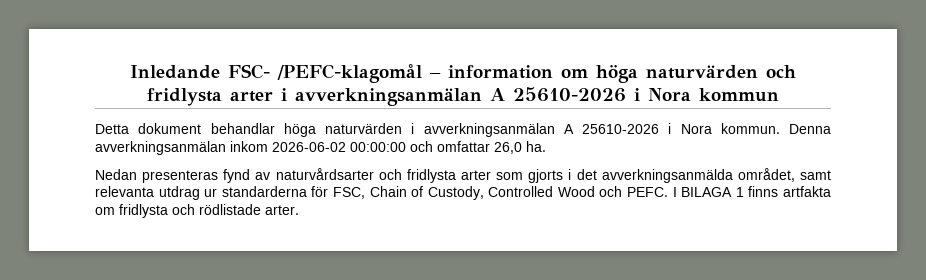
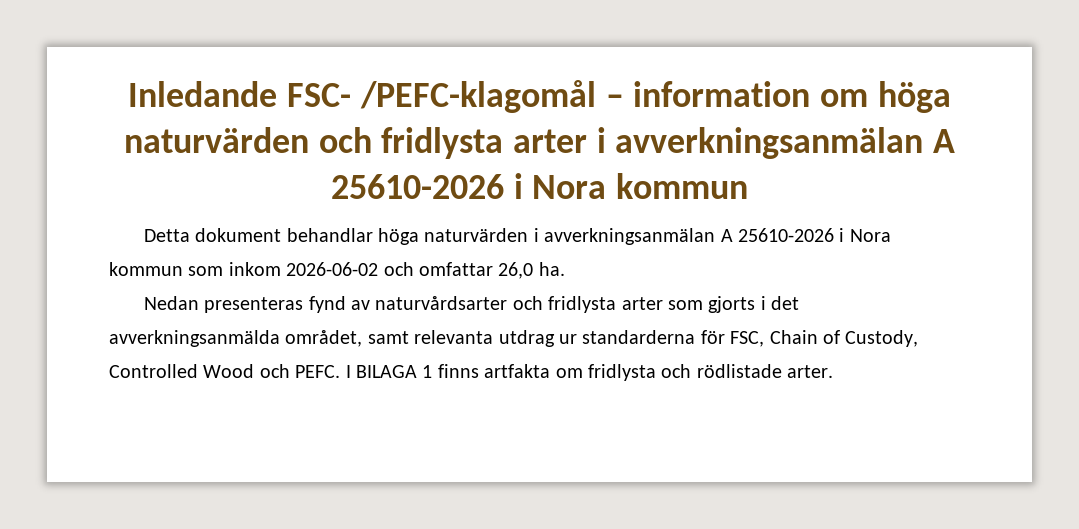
[720,123,831,134] [95,141,226,155] kommun. Denna avverkningsanmälan -> [109,262,224,276] kommun som
[350,142,406,152] 00:00:00 -> (379, 269) none

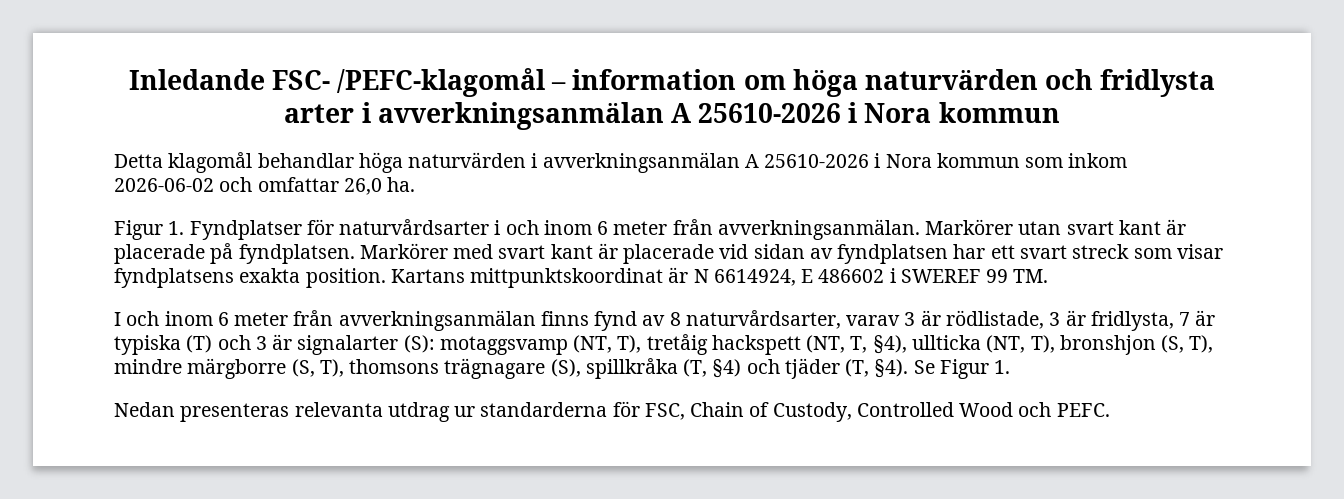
[195,228,282,242] dokument -> [168,152,253,173] klagomål
[143,296,800,313] [109,330,409,347] Nedan presenteras fynd av naturvårdsarter och fridlysta arter som gjorts i det avverkningsanmälda området, samt -> [114,219,1187,240] [114,243,1223,264] [114,267,1049,288] [114,310,1216,331] [114,334,1214,355] [114,358,1011,379] [114,402,290,422] Figur 1. Fyndplatser för naturvårdsarter i och inom 6 meter från avverkningsanmälan. Markörer utan svart kant är placerade på fyndplatsen. Markörer med svart kant är placerade vid sidan av fyndplatsen har ett svart streck som visar fyndplatsens exakta position. Kartans mittpunktskoordinat är N 6614924, E 486602 i SWEREF 99 TM. // I och inom 6 meter från avverkningsanmälan finns fynd av 8 naturvårdsarter, varav 3 är rödlistade, 3 är fridlysta, 7 är typiska (T) och 3 är signalarter (S): motaggsvamp (NT, T), tretåig hackspett (NT, T, §4), ullticka (NT, T), bronshjon (S, T), mindre märgborre (S, T), thomsons trägnagare (S), spillkråka (T, §4) och tjäder (T, §4). Se Figur 1. // Nedan presenteras
[345,364,834,381] I BILAGA 1 finns artfakta om fridlysta och rödlistade arter. -> (1110, 410) none

